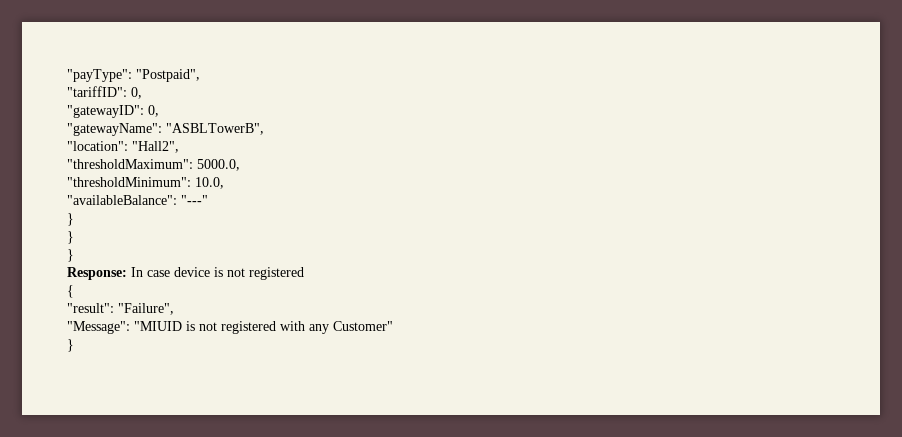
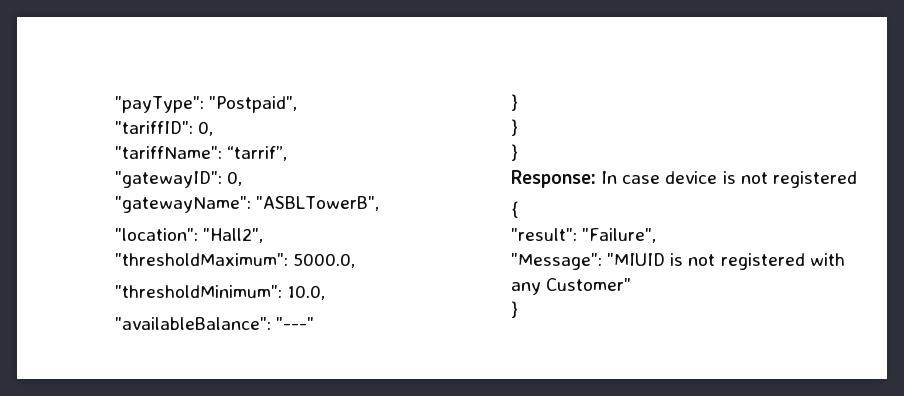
(142, 93) none -> [115,146,288,161] // "tariffName": “tarrif”,

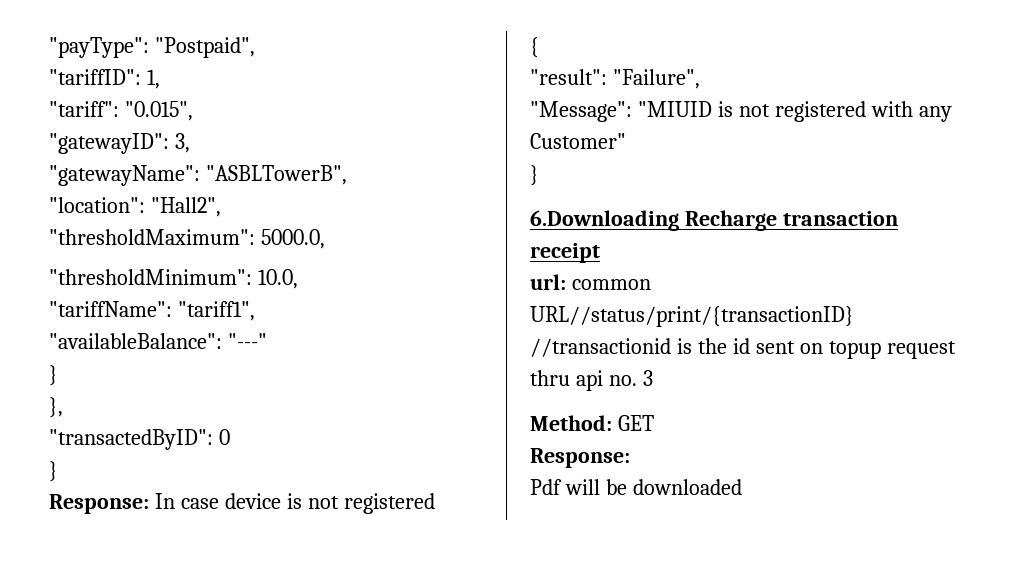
[198,121,214,136] [115,146,288,161] 0, // "tariffName": “tarrif”, -> [146,69,160,89] [49,101,193,121] 1, // "tariff": "0.015",
[227,171,243,186] 0, -> [174,133,190,153] 3,
(326, 292) none -> [49,301,255,321] // "tariffName": "tariff1",
[511,119,518,136] } -> [49,397,63,418] [49,429,230,450] }, // "transactedByID": 0
(518, 309) none -> [530,210,898,231] [530,243,600,263] [530,274,651,290] [530,306,854,327] [530,338,956,359] [530,370,653,391] [530,415,654,431] [530,448,630,468] [530,479,742,495] // 6.Downloading Recharge transaction receipt // url: common URL//status/print/{transactionID} //transactionid is the id sent on topup request thru api no. 3 // Method: GET // Response: // Pdf will be downloaded

